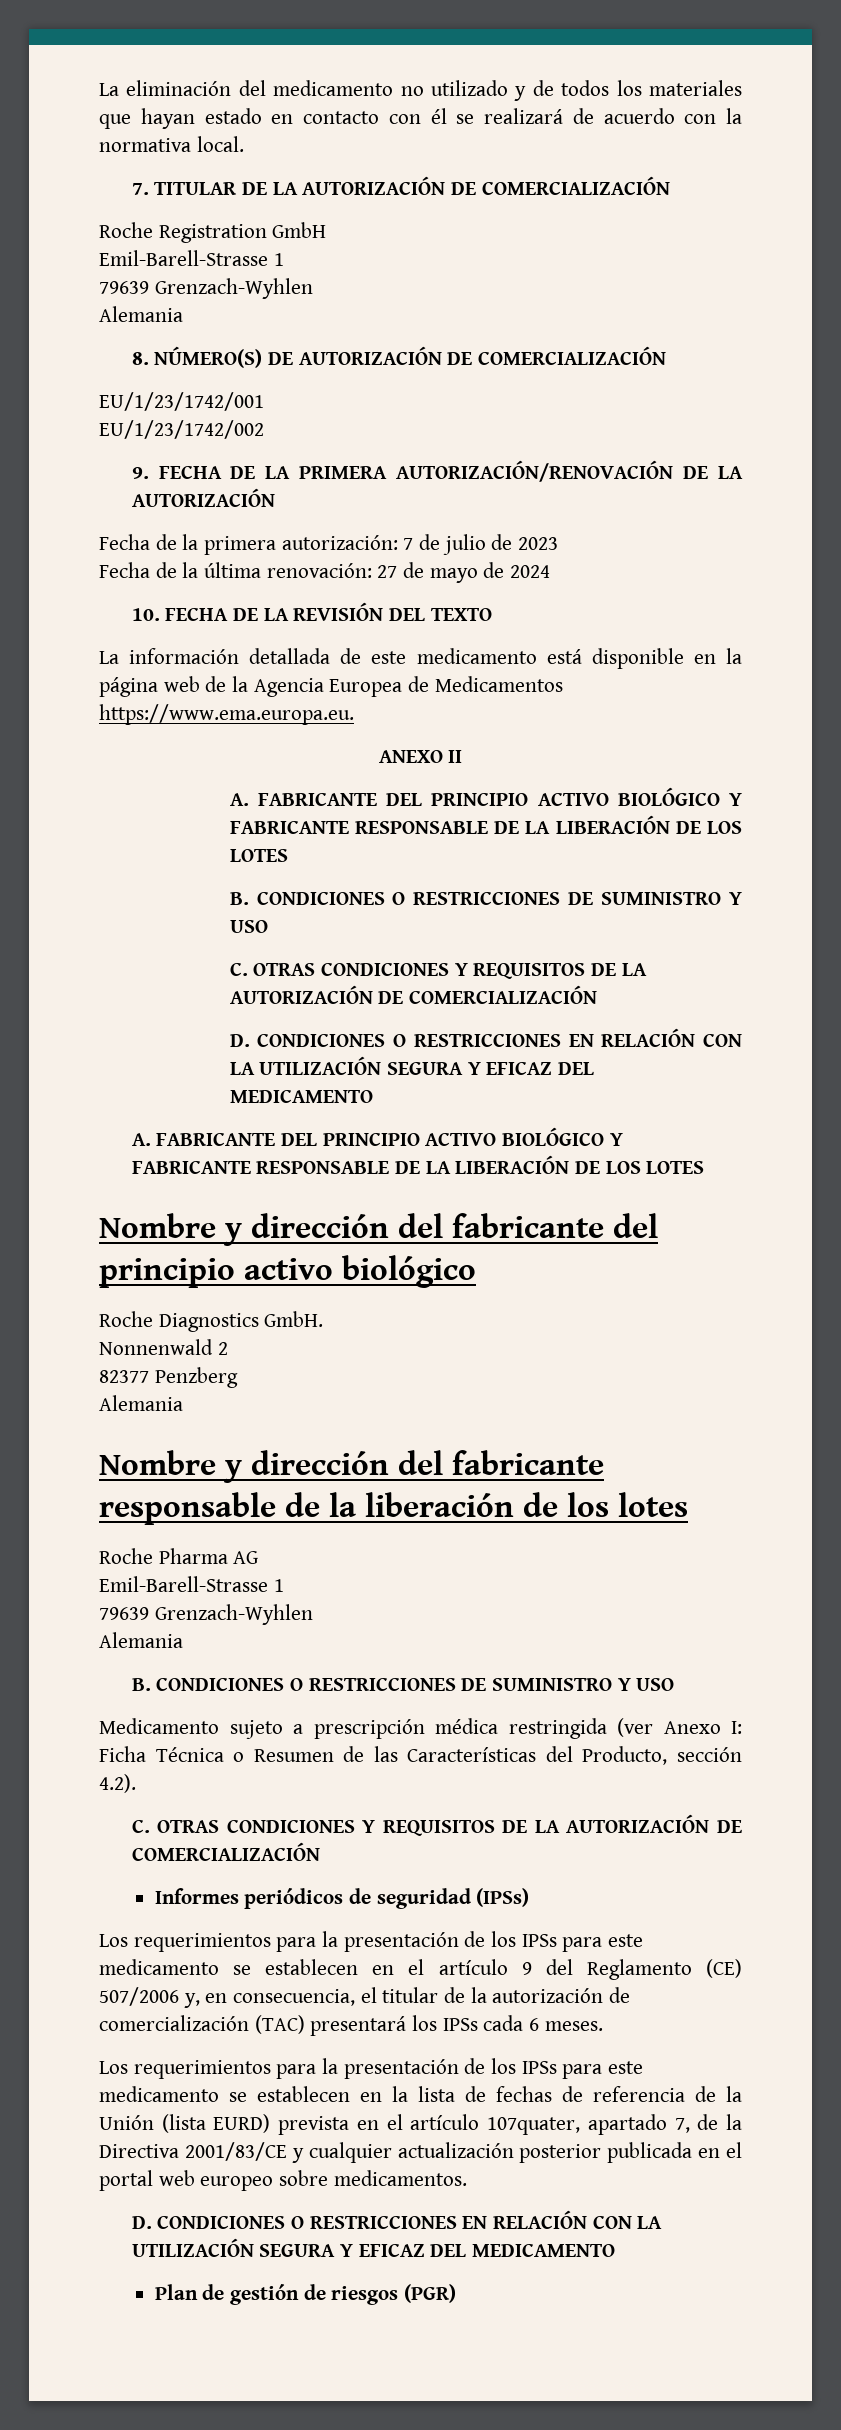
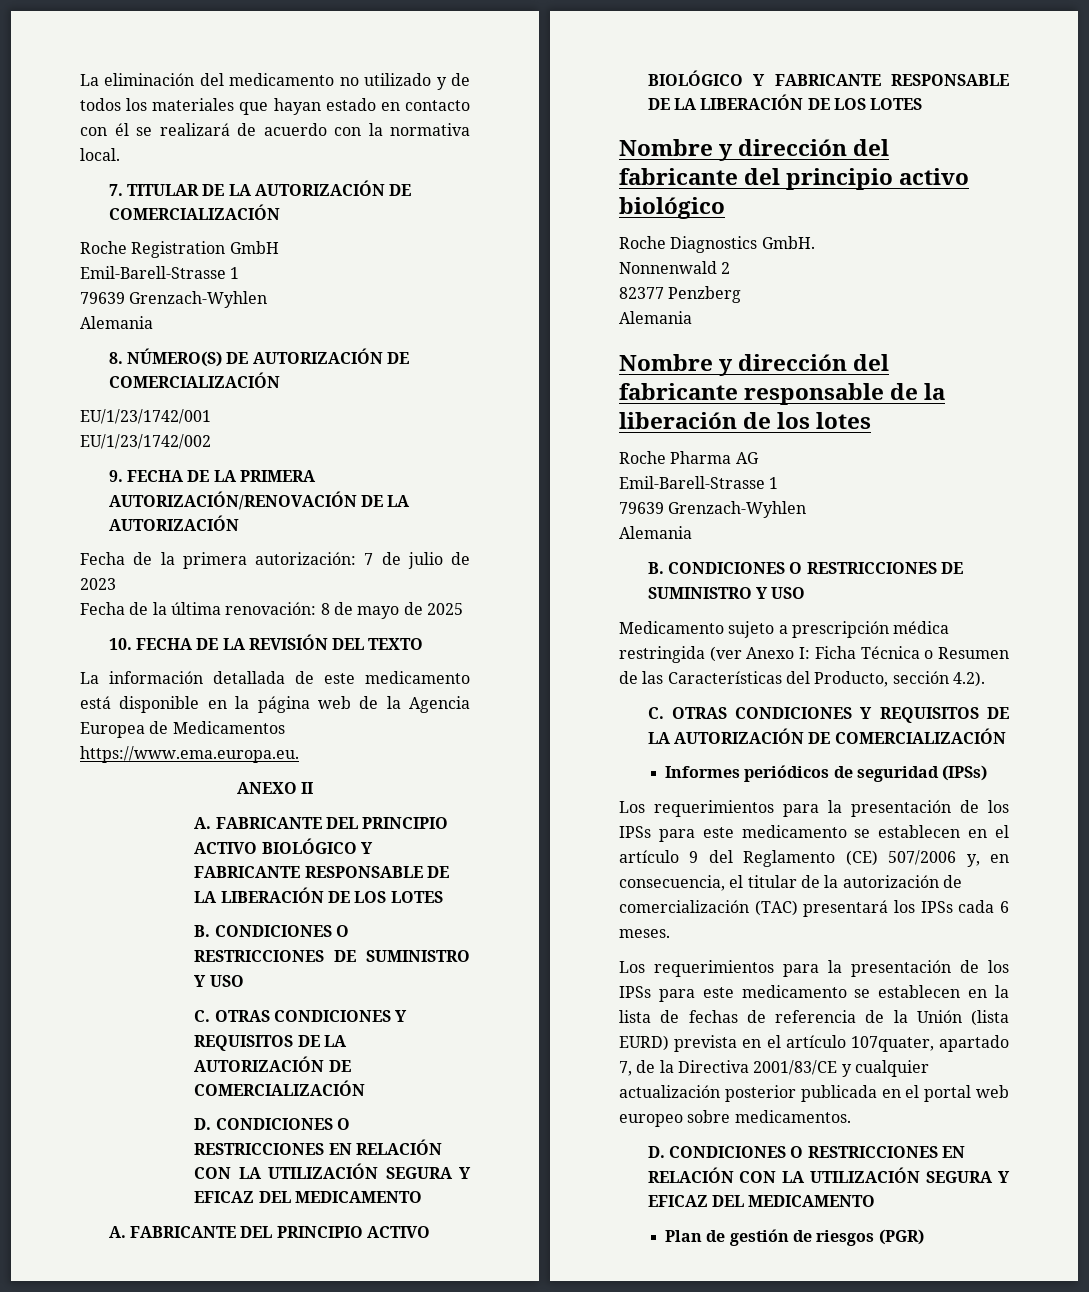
[377,565,398,578] 27 -> [320,603,330,615] 8
[510,565,551,578] 2024 -> [426,603,463,615] 2025

